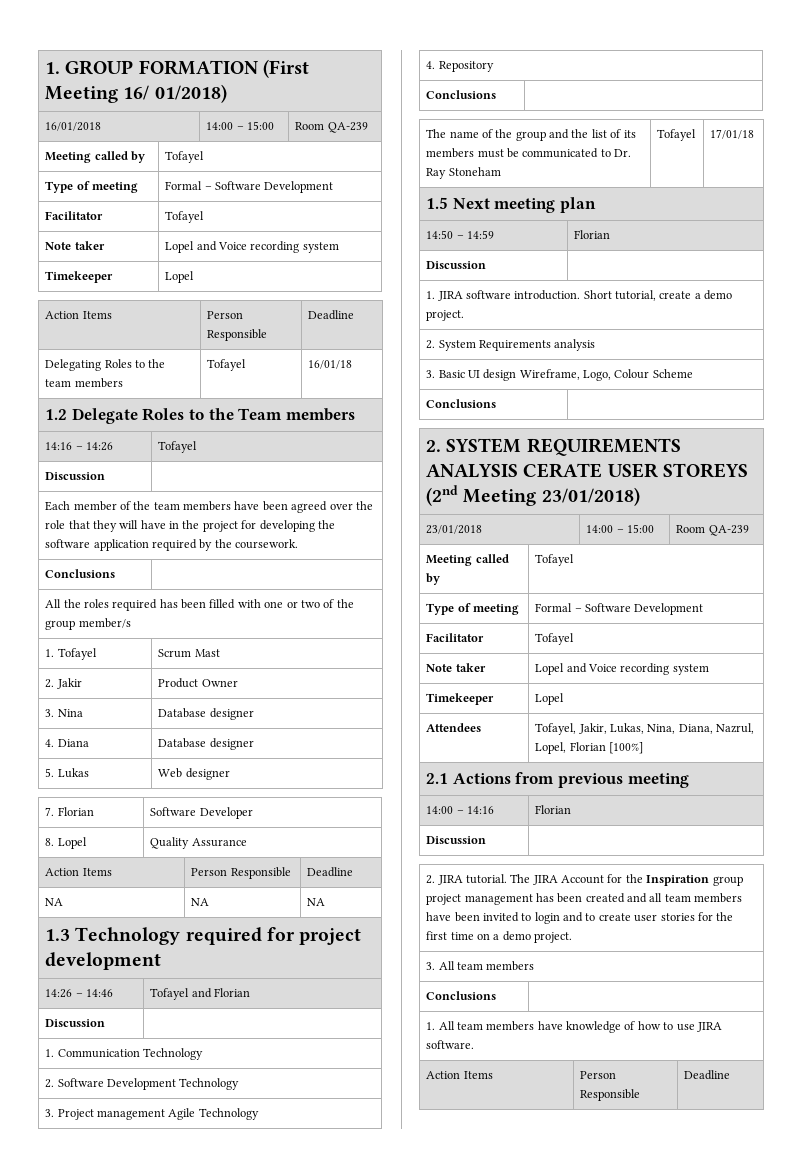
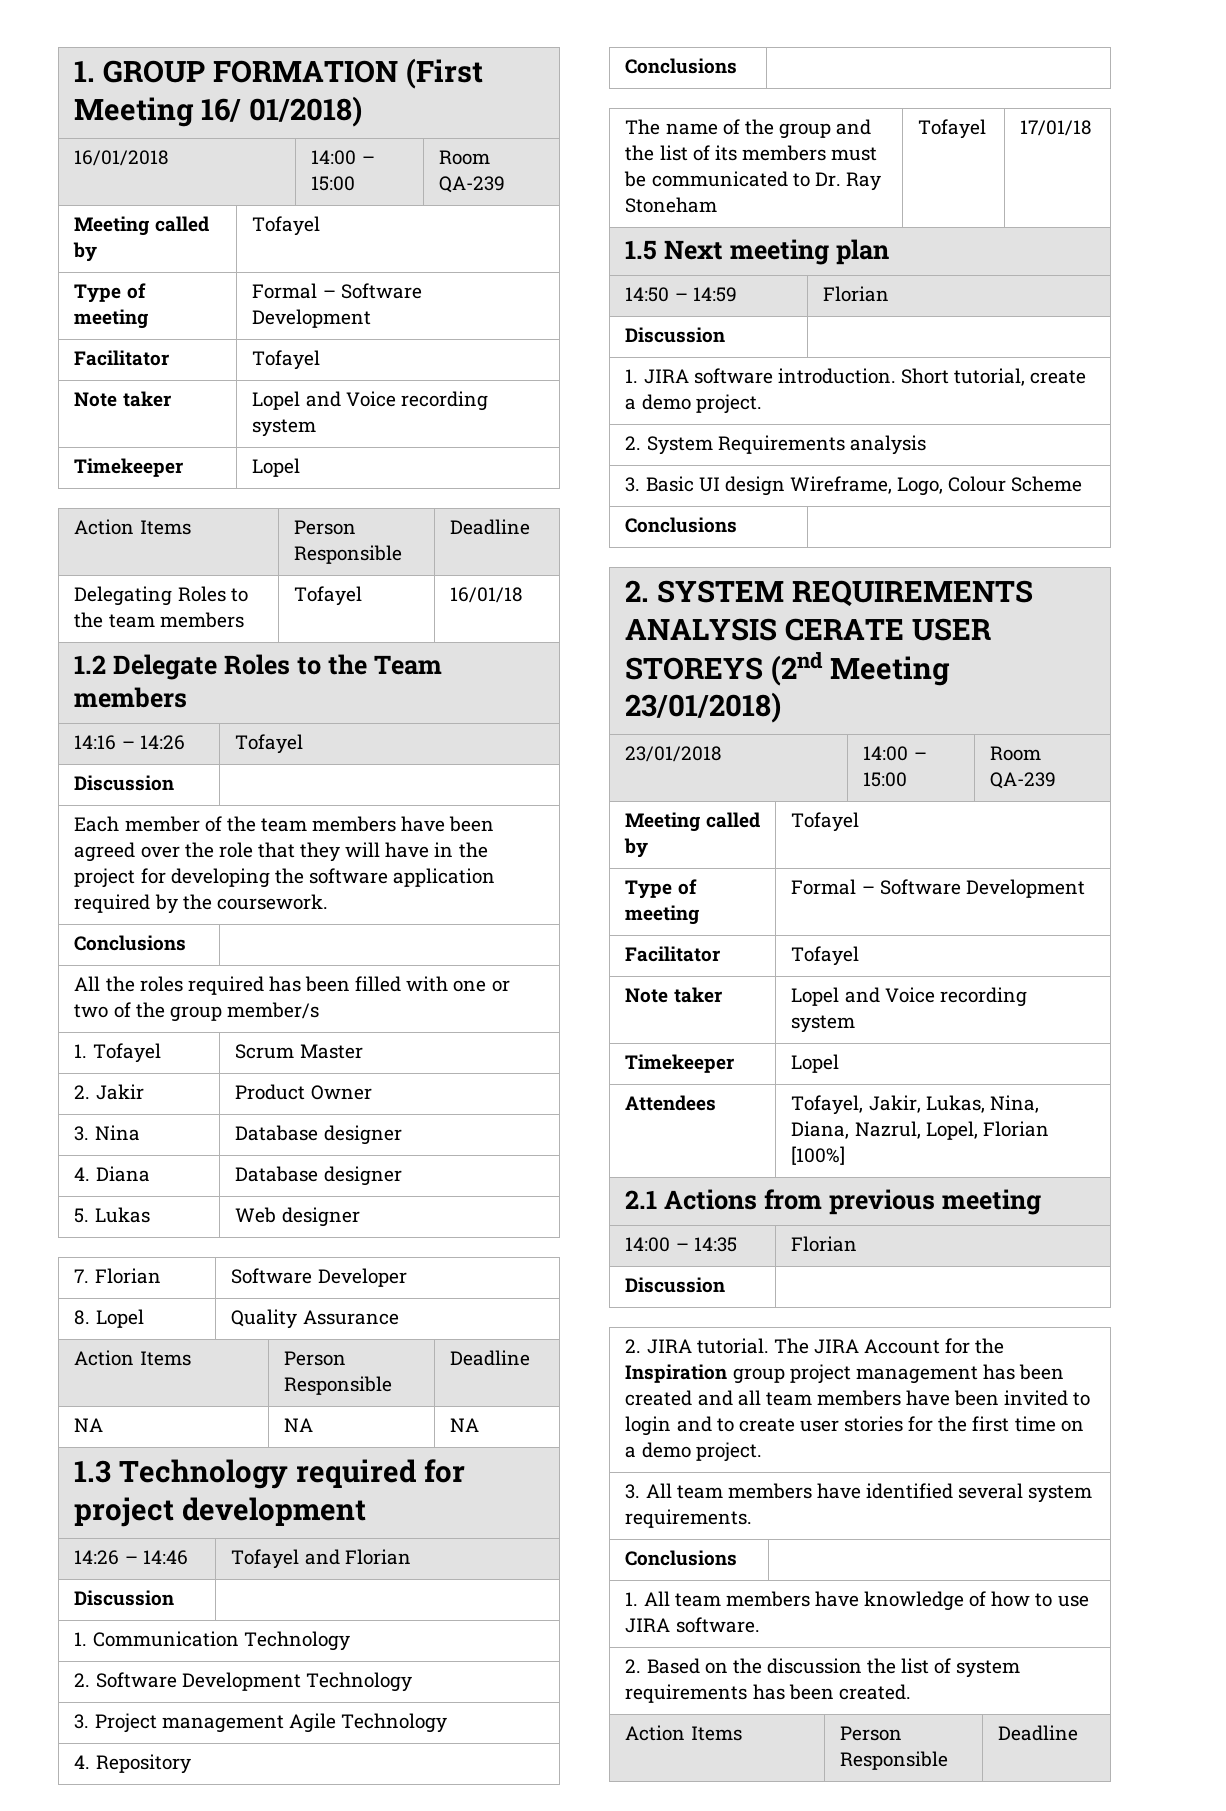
[194,649,220,657] Mast -> [299,1044,363,1059] Master
[466,806,494,814] 14:16 -> [693,1237,737,1252] 14:35
(535, 966) none -> [816,1483,1093,1503] [625,1509,753,1528] have identified several system requirements.
(475, 1044) none -> [625,1658,1021,1678] [625,1684,911,1703] // 2. Based on the discussion the list of system requirements has been created.

